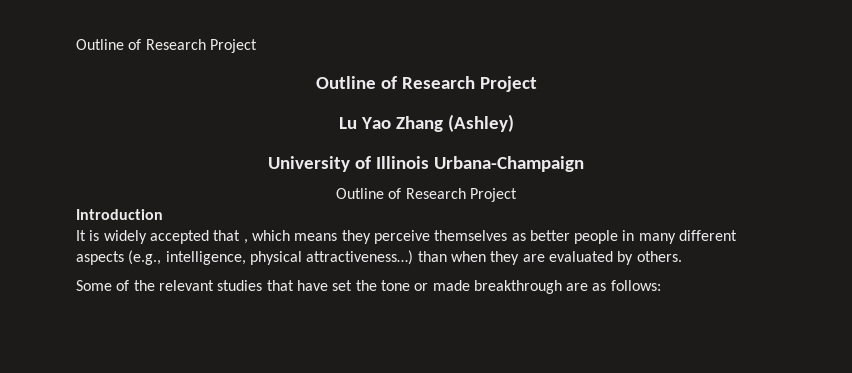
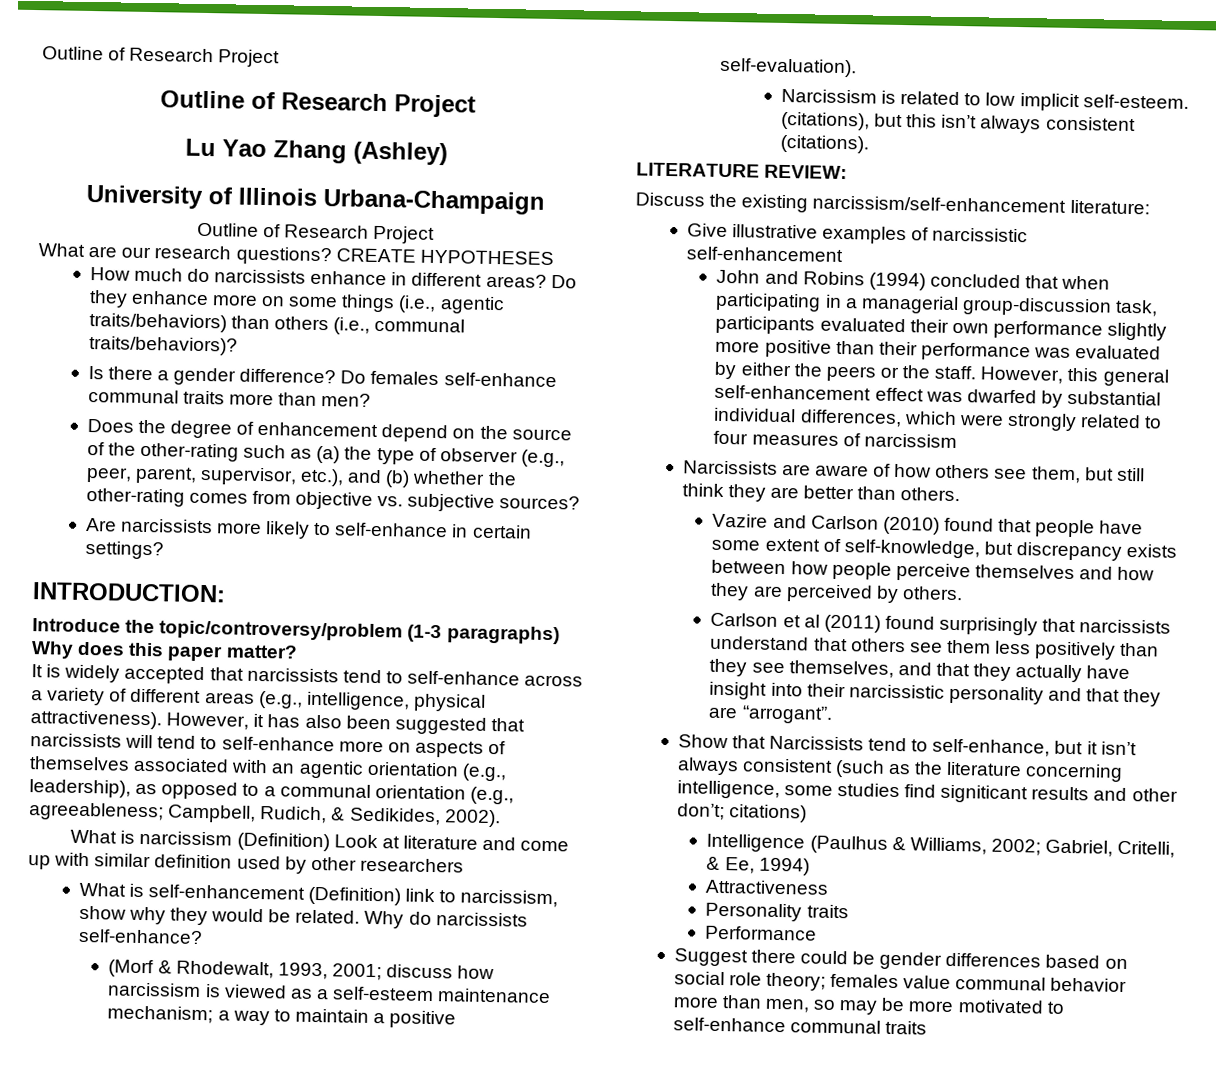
[76,209,163,220] Introduction -> [38,243,554,266] [89,267,577,289] [88,289,505,315] [88,312,466,335] [88,335,238,356] [87,365,557,388] [87,388,372,407] [86,418,572,443] [86,441,565,468] [85,466,517,488] [85,487,581,513] [85,517,532,539] [84,540,164,560] [32,582,226,603] [32,618,560,645] [31,641,298,662] What are our research questions? CREATE HYPOTHESES // How much do narcissists enhance in different areas? Do they enhance more on some things (i.e., agentic traits/behaviors) than others (i.e., communal traits/behaviors)? // Is there a gender difference? Do females self-enhance communal traits more than men? // Does the degree of enhancement depend on the source of the other-rating such as (a) the type of observer (e.g., peer, parent, supervisor, etc.), and (b) whether the other-rating comes from objective vs. subjective sources? // Are narcissists more likely to self-enhance in certain settings? // INTRODUCTION: // Introduce the topic/controversy/problem (1-3 paragraphs) Why does this paper matter?
[243,230,738,244] [76,250,682,265] [76,280,661,294] , which means they perceive themselves as better people in many different aspects (e.g., intelligence, physical attractiveness…) than when they are evaluated by others. // Some of the relevant studies that have set the tone or made breakthrough are as follows: -> [246,667,584,687] [31,687,486,712] [30,710,525,735] [30,733,507,758] [29,756,507,782] [29,779,514,805] [29,802,501,828] [70,829,570,852] [28,852,464,874] [78,882,559,908] [78,905,528,929] [77,928,203,945] [108,959,495,981] [107,982,552,1004] [107,1005,457,1029] [719,57,858,78] [780,88,1189,112] [780,111,1136,134] [779,134,869,154] [636,162,848,180] [635,192,1150,215] [686,223,1029,245] [685,246,843,263] [716,269,1111,291] [715,292,1159,317] [715,315,1168,341] [715,339,1162,362] [714,361,1169,387] [714,384,1162,408] [714,407,1163,432] [713,430,957,449] [682,460,1145,484] [681,483,961,502] [712,513,1144,538] [711,538,1178,561] [711,559,1155,582] [710,582,963,604] [710,612,1172,636] [710,635,1160,660] [709,658,1131,683] [709,681,1162,707] [708,705,833,724] [677,734,1137,757] [676,757,1124,782] [676,780,1178,804] [676,803,807,823] [706,833,1176,858] [706,856,810,876] [705,879,830,895] [705,902,849,922] [705,925,818,941] [673,948,1128,970] [673,971,1128,993] [672,995,1065,1015] [672,1017,927,1035] narcissists tend to self-enhance across a variety of different areas (e.g., intelligence, physical attractiveness). However, it has also been suggested that narcissists will tend to self-enhance more on aspects of themselves associated with an agentic orientation (e.g., leadership), as opposed to a communal orientation (e.g., agreeableness; Campbell, Rudich, & Sedikides, 2002). // What is narcissism (Definition) Look at literature and come up with similar definition used by other researchers // What is self-enhancement (Definition) link to narcissism, show why they would be related. Why do narcissists self-enhance? // (Morf & Rhodewalt, 1993, 2001; discuss how narcissism is viewed as a self-esteem maintenance mechanism; a way to maintain a positive self-evaluation). // Narcissism is related to low implicit self-esteem. (citations), but this isn’t always consistent (citations). // LITERATURE REVIEW: // Discuss the existing narcissism/self-enhancement literature: // Give illustrative examples of narcissistic self-enhancement // John and Robins (1994) concluded that when participating in a managerial group-discussion task, participants evaluated their own performance slightly more positive than their performance was evaluated by either the peers or the staff. However, this general self-enhancement effect was dwarfed by substantial individual differences, which were strongly related to four measures of narcissism // Narcissists are aware of how others see them, but still think they are better than others. // Vazire and Carlson (2010) found that people have some extent of self-knowledge, but discrepancy exists between how people perceive themselves and how they are perceived by others. // Carlson et al (2011) found surprisingly that narcissists understand that others see them less positively than they see themselves, and that they actually have insight into their narcissistic personality and that they are “arrogant”. // Show that Narcissists tend to self-enhance, but it isn’t always consistent (such as the literature concerning intelligence, some studies find signiticant results and other don’t; citations) // Intelligence (Paulhus & Williams, 2002; Gabriel, Critelli, & Ee, 1994) // Attractiveness // Personality traits // Performance // Suggest there could be gender differences based on social role theory; females value communal behavior more than men, so may be more motivated to self-enhance communal traits

